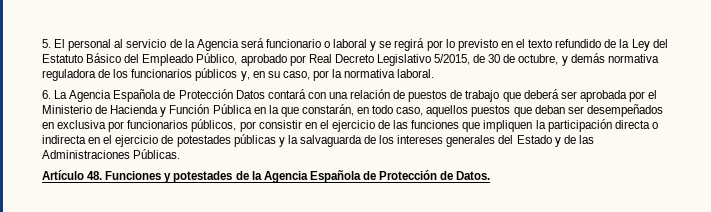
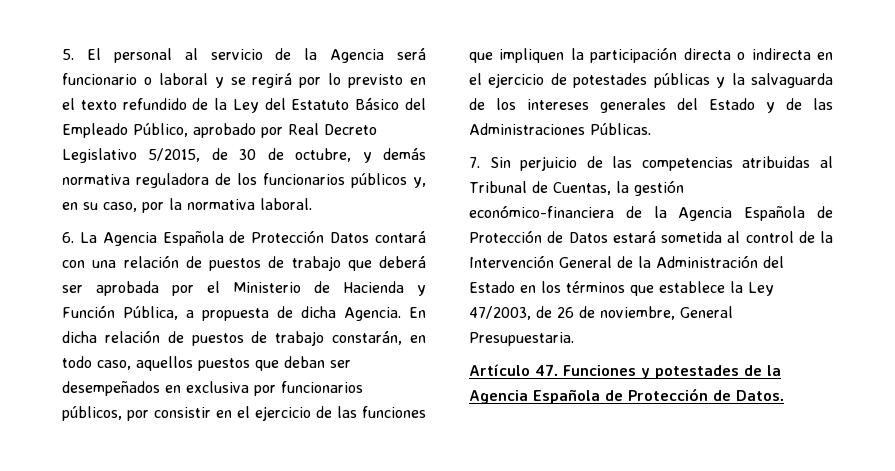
[212,104,299,117] Pública en la que -> [123,306,426,321] [62,330,325,346] Pública, a propuesta de dicha Agencia. En dicha relación de puestos de trabajo
(181, 154) none -> [469,156,833,171] [469,180,684,196] [469,205,833,221] [469,230,833,243] [469,255,784,268] [469,281,774,296] [469,306,733,320] [469,332,574,346] // 7. Sin perjuicio de las competencias atribuidas al Tribunal de Cuentas, la gestión económico-financiera de la Agencia Española de Protección de Datos estará sometida al control de la Intervención General de la Administración del Estado en los términos que establece la Ley 47/2003, de 26 de noviembre, General Presupuestaria.
[87,171,103,180] 48. -> [535,364,558,376] 47.

